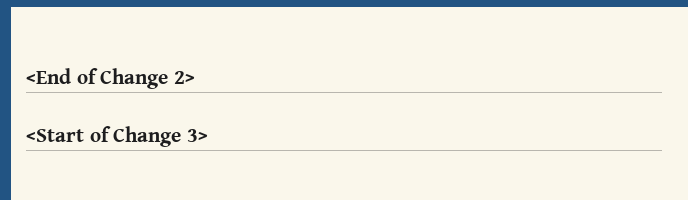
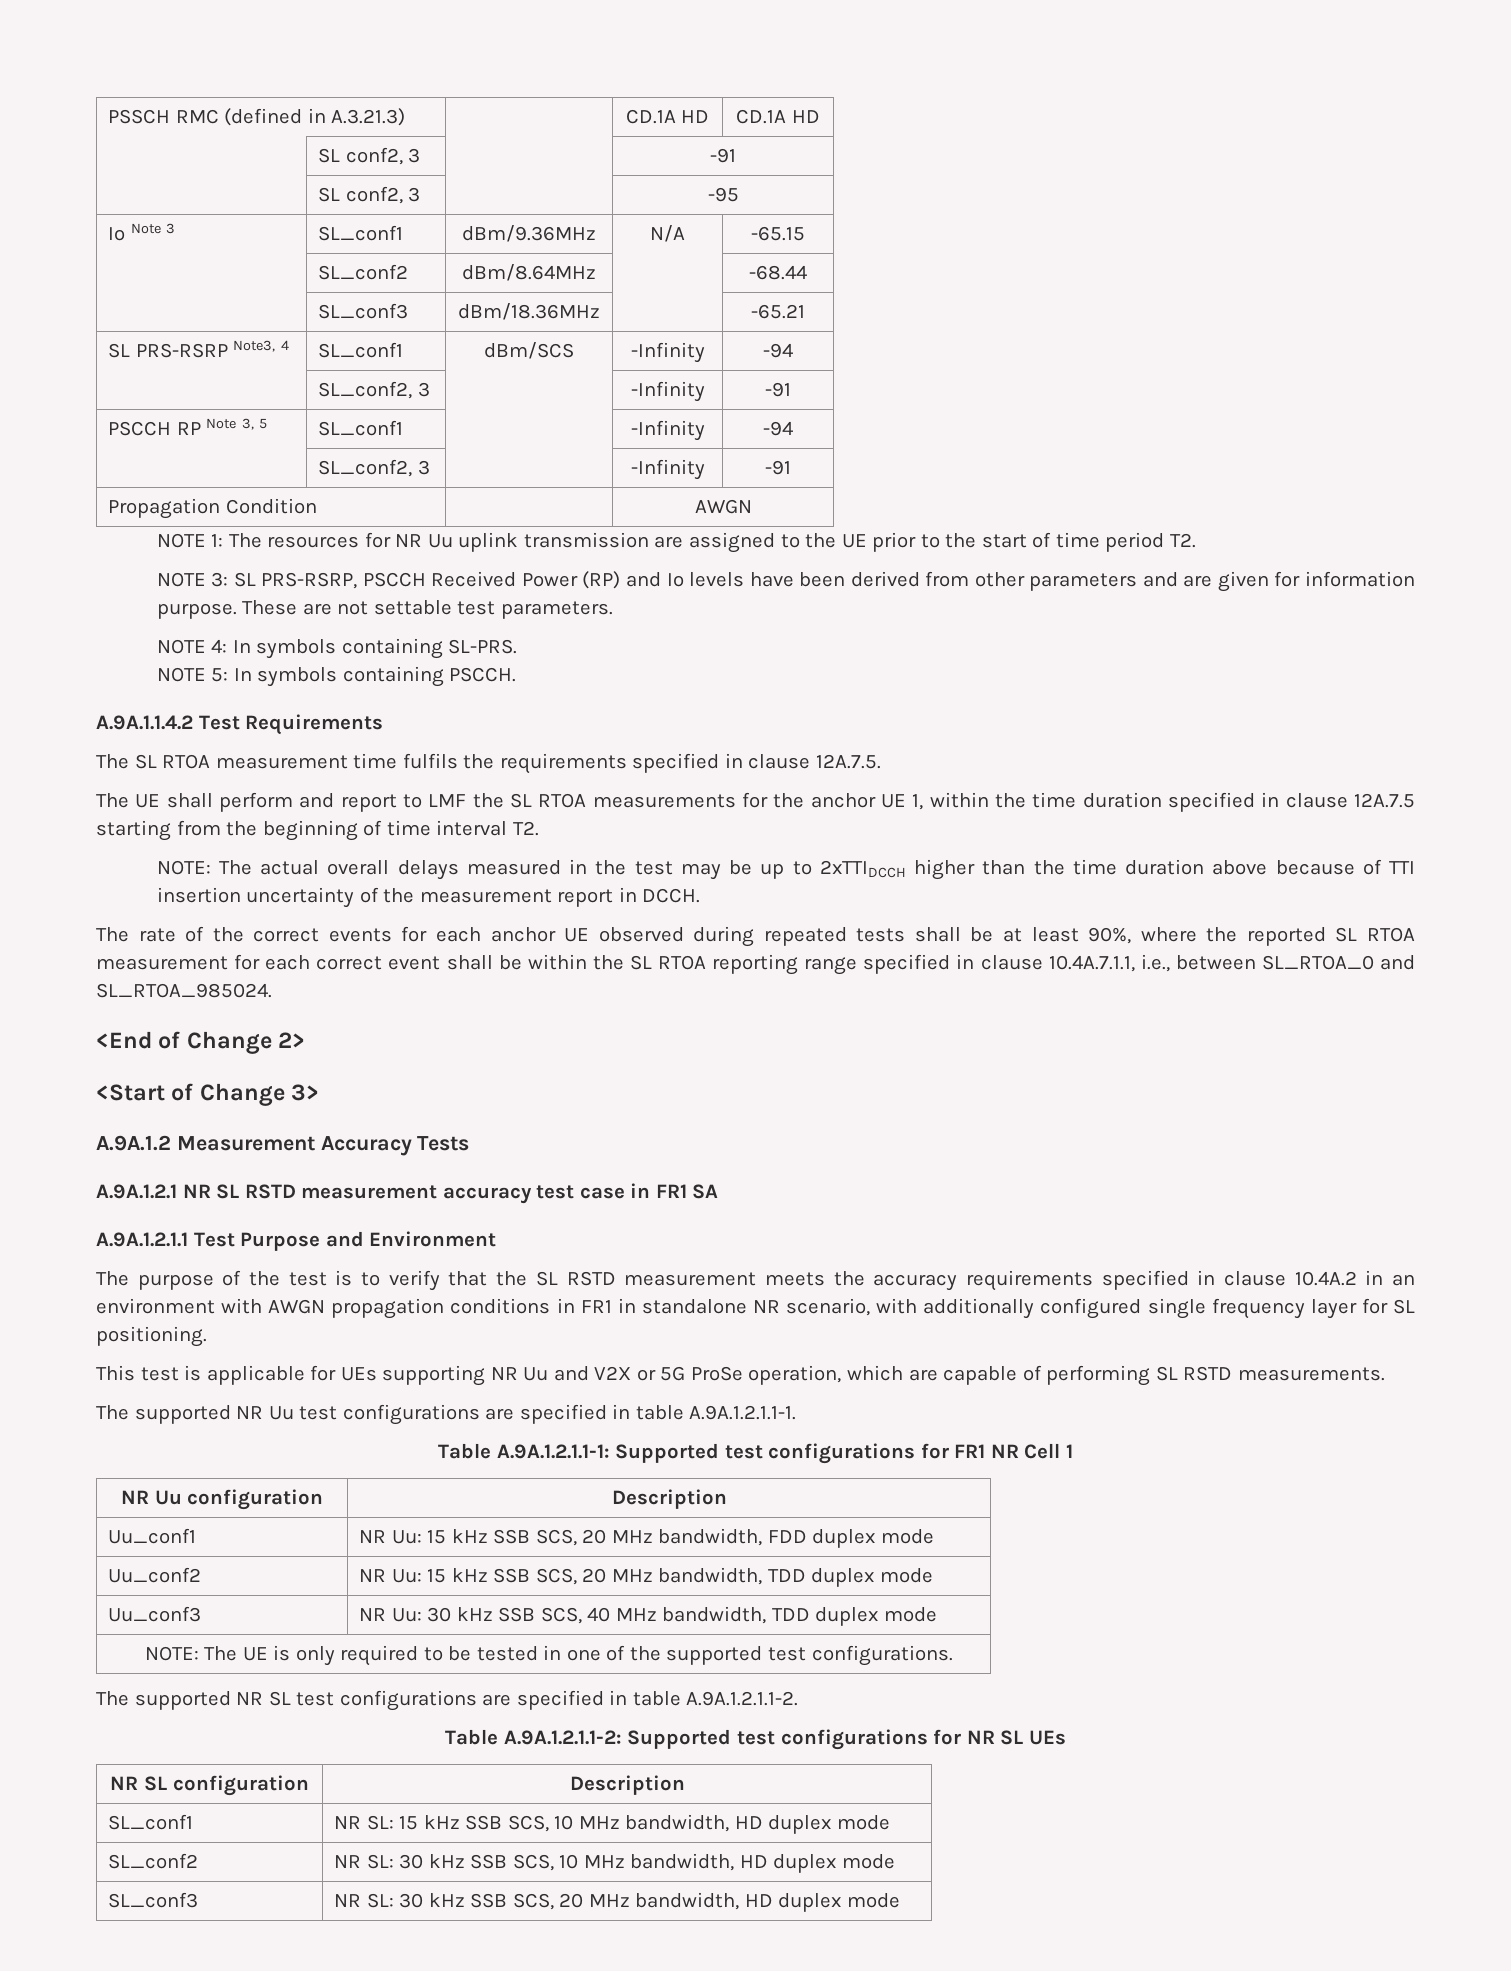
(26, 76) none -> [108,108,406,126] [625,109,710,124] [736,109,820,124] [318,147,421,165] [710,148,736,163] [318,186,421,204] [707,187,739,202] [108,223,176,241] [318,225,404,241] [462,225,596,242] [650,225,685,242] [751,226,805,241] [318,264,409,280] [462,264,596,281] [749,265,807,280] [318,303,409,319] [458,303,600,320] [751,304,805,319] [108,340,289,358] [318,342,404,358] [484,342,574,359] [630,342,705,363] [763,343,793,358] [318,381,430,399] [630,381,705,402] [765,382,791,397] [108,418,268,436] [318,420,404,436] [630,420,705,441] [763,421,793,436] [318,459,430,477] [630,459,705,480] [765,460,791,475] [108,498,317,519] [694,499,752,514] [156,532,1196,553] [156,571,1415,592] [156,600,613,619] [156,638,518,659] [156,666,517,687] [96,714,384,735] [96,753,881,774] [96,792,1415,812] [96,820,539,841] [156,859,1415,880] [156,887,701,908] [96,926,1415,947] [96,954,1415,975] [96,983,272,998] PSSCH RMC (defined in A.3.21.3) | | CD.1A HD | CD.1A HD // | SL conf2, 3 | | -91 // | SL conf2, 3 | | -95 // Io Note 3 | SL_conf1 | dBm/9.36MHz | N/A | -65.15 // | SL_conf2 | dBm/8.64MHz | | -68.44 // | SL_conf3 | dBm/18.36MHz | | -65.21 // SL PRS-RSRP Note3, 4 | SL_conf1 | dBm/SCS | -Infinity | -94 // | SL_conf2, 3 | | -Infinity | -91 // PSCCH RP Note 3, 5 | SL_conf1 | | -Infinity | -94 // | SL_conf2, 3 | | -Infinity | -91 // Propagation Condition | | AWGN // NOTE 1: The resources for NR Uu uplink transmission are assigned to the UE prior to the start of time period T2. // NOTE 3: SL PRS-RSRP, PSCCH Received Power (RP) and Io levels have been derived from other parameters and are given for information purpose. These are not settable test parameters. // NOTE 4: In symbols containing SL-PRS. // NOTE 5: In symbols containing PSCCH. // A.9A.1.1.4.2 Test Requirements // The SL RTOA measurement time fulfils the requirements specified in clause 12A.7.5. // The UE shall perform and report to LMF the SL RTOA measurements for the anchor UE 1, within the time duration specified in clause 12A.7.5 starting from the beginning of time interval T2. // NOTE: The actual overall delays measured in the test may be up to 2xTTIDCCH higher than the time duration above because of TTI insertion uncertainty of the measurement report in DCCH. // The rate of the correct events for each anchor UE observed during repeated tests shall be at least 90%, where the reported SL RTOA measurement for each correct event shall be within the SL RTOA reporting range specified in clause 10.4A.7.1.1, i.e., between SL_RTOA_0 and SL_RTOA_985024. //
(208, 135) none -> [96,1135,470,1156] [96,1183,719,1204] [96,1231,497,1251] [96,1270,1415,1291] [96,1298,1415,1319] [96,1326,207,1347] [96,1365,1385,1386] [96,1404,797,1425] [438,1443,1073,1464] [120,1489,324,1510] [611,1489,727,1509] [108,1528,197,1544] [359,1528,935,1548] [108,1567,202,1583] [359,1567,934,1587] [108,1606,202,1622] [359,1606,938,1626] [144,1645,953,1666] [96,1690,799,1711] [445,1729,1066,1750] [110,1775,309,1796] [569,1775,685,1795] [108,1814,194,1830] [334,1814,891,1834] [108,1853,199,1869] [334,1853,896,1873] [108,1892,199,1908] [334,1892,901,1912] // A.9A.1.2 Measurement Accuracy Tests // A.9A.1.2.1 NR SL RSTD measurement accuracy test case in FR1 SA // A.9A.1.2.1.1 Test Purpose and Environment // The purpose of the test is to verify that the SL RSTD measurement meets the accuracy requirements specified in clause 10.4A.2 in an environment with AWGN propagation conditions in FR1 in standalone NR scenario, with additionally configured single frequency layer for SL positioning. // This test is applicable for UEs supporting NR Uu and V2X or 5G ProSe operation, which are capable of performing SL RSTD measurements. // The supported NR Uu test configurations are specified in table A.9A.1.2.1.1-1. // Table A.9A.1.2.1.1-1: Supported test configurations for FR1 NR Cell 1 // NR Uu configuration | Description // Uu_conf1 | NR Uu: 15 kHz SSB SCS, 20 MHz bandwidth, FDD duplex mode // Uu_conf2 | NR Uu: 15 kHz SSB SCS, 20 MHz bandwidth, TDD duplex mode // Uu_conf3 | NR Uu: 30 kHz SSB SCS, 40 MHz bandwidth, TDD duplex mode // NOTE: The UE is only required to be tested in one of the supported test configurations. // The supported NR SL test configurations are specified in table A.9A.1.2.1.1-2. // Table A.9A.1.2.1.1-2: Supported test configurations for NR SL UEs // NR SL configuration | Description // SL_conf1 | NR SL: 15 kHz SSB SCS, 10 MHz bandwidth, HD duplex mode // SL_conf2 | NR SL: 30 kHz SSB SCS, 10 MHz bandwidth, HD duplex mode // SL_conf3 | NR SL: 30 kHz SSB SCS, 20 MHz bandwidth, HD duplex mode

